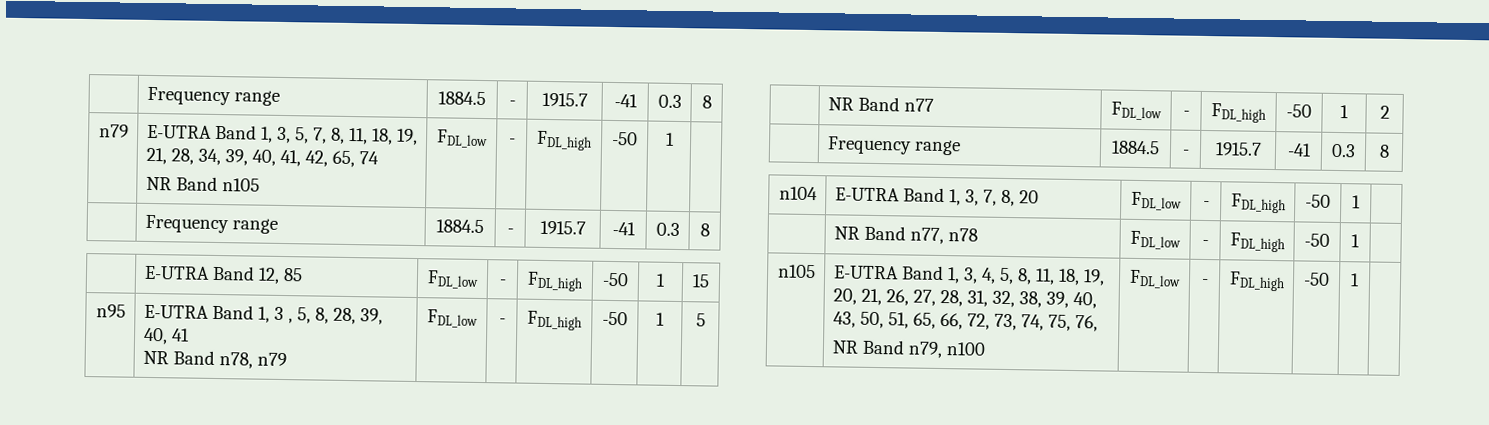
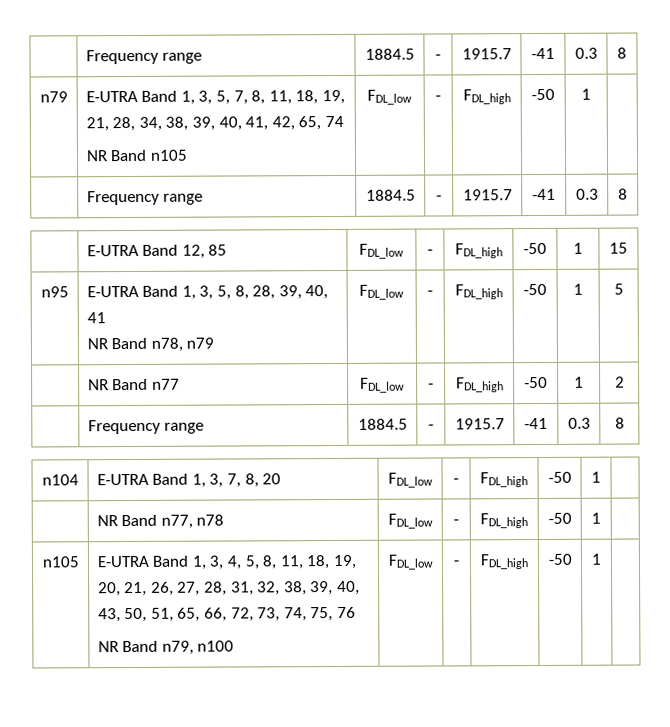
(221, 157) none -> [165,116,189,131] 38,
[273,306,293,324] 3 , -> [199,285,214,300] 3,
[1074,315,1098,332] 76, -> [337,606,357,618] 76

